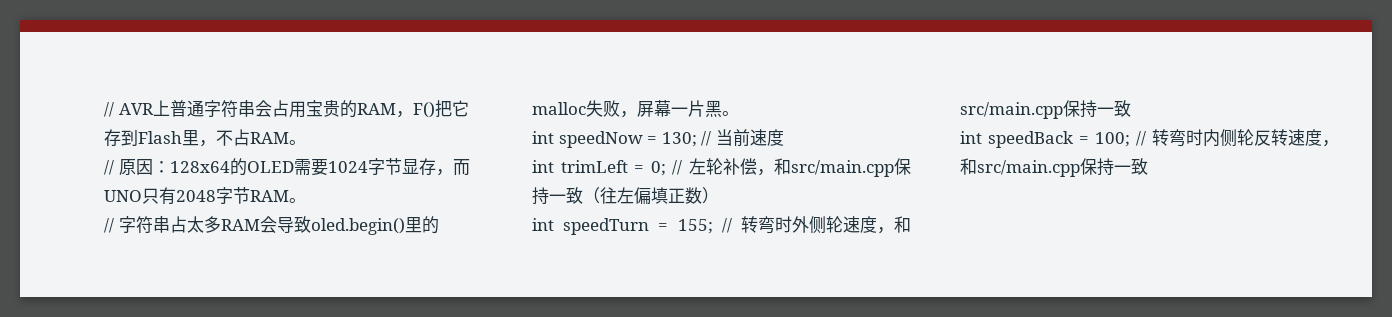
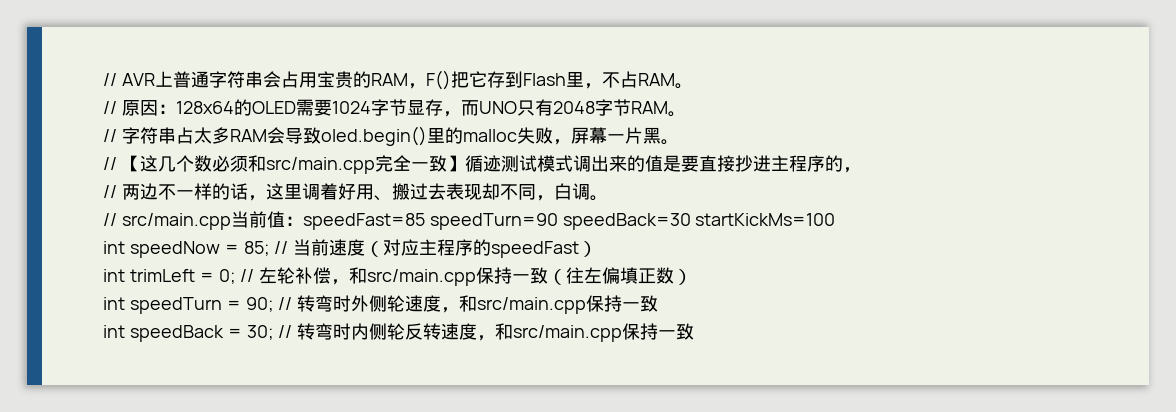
(739, 113) none -> [103,155,861,174] [103,183,608,201] [103,211,836,230] // // 【这几个数必须和src/main.cpp完全一致】循迹测试模式调出来的值是要直接抄进主程序的， // // 两边不一样的话，这里调着好用、搬过去表现却不同，白调。 // // src/main.cpp当前值：speedFast=85 speedTurn=90 speedBack=30 startKickMs=100
[661,132,697,147] 130; -> [243,241,270,256] 85;
(784, 137) none -> [365,239,598,258] （对应主程序的speedFast）
[677,219,713,234] 155; -> [245,297,274,312] 90;
[1095,132,1130,147] 100; -> [246,325,274,340] 30;

